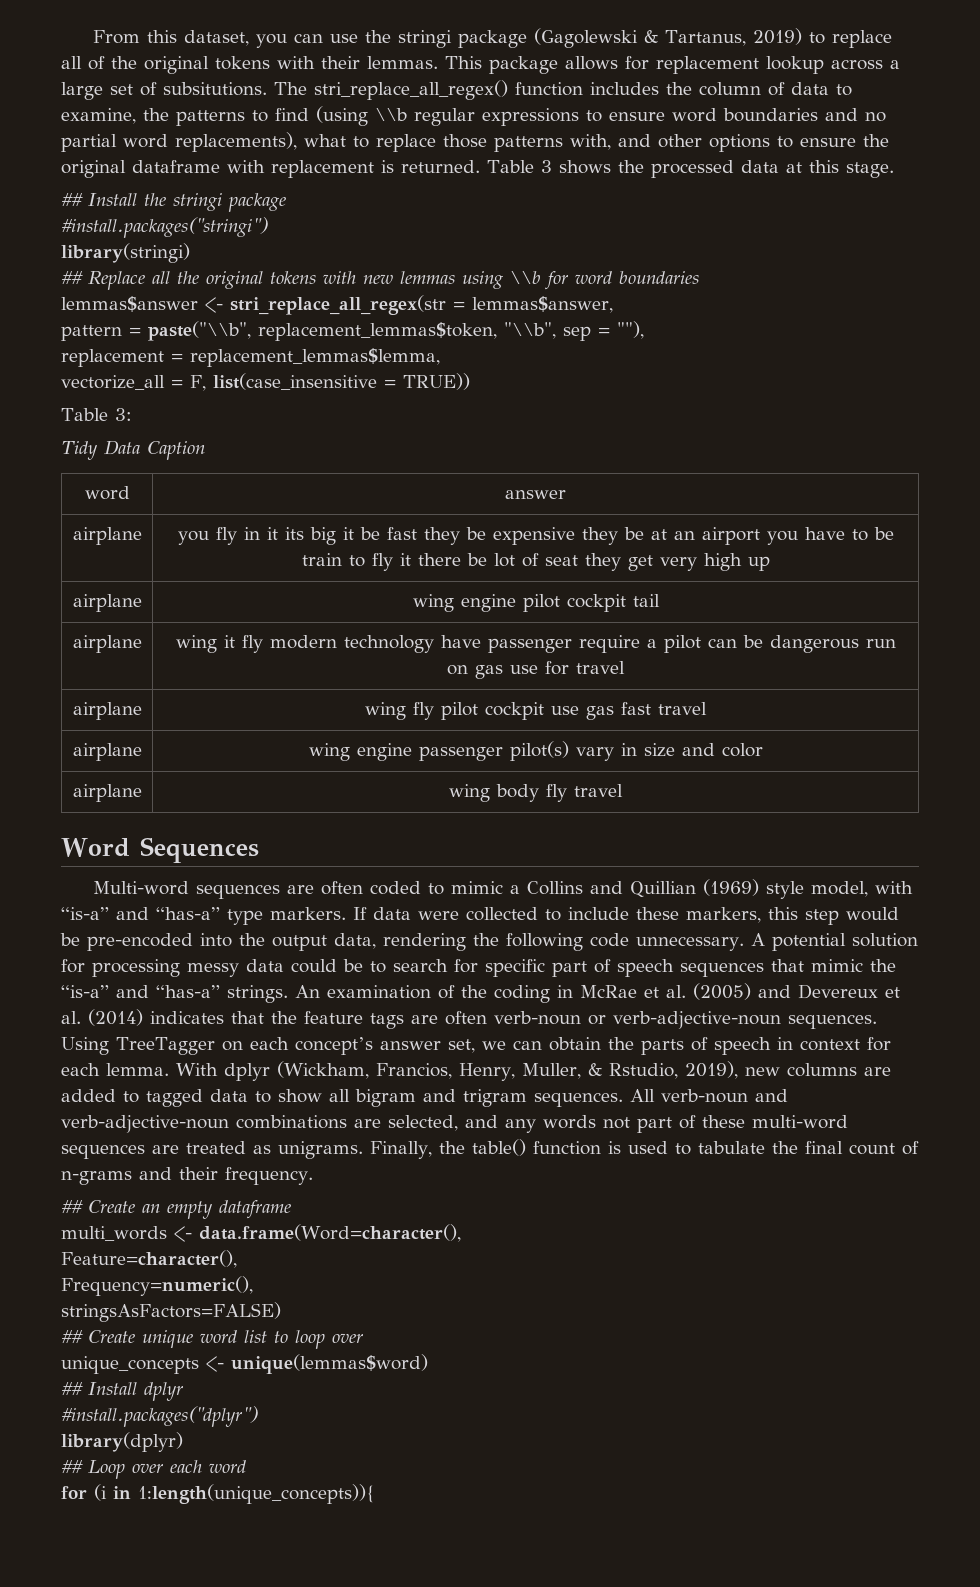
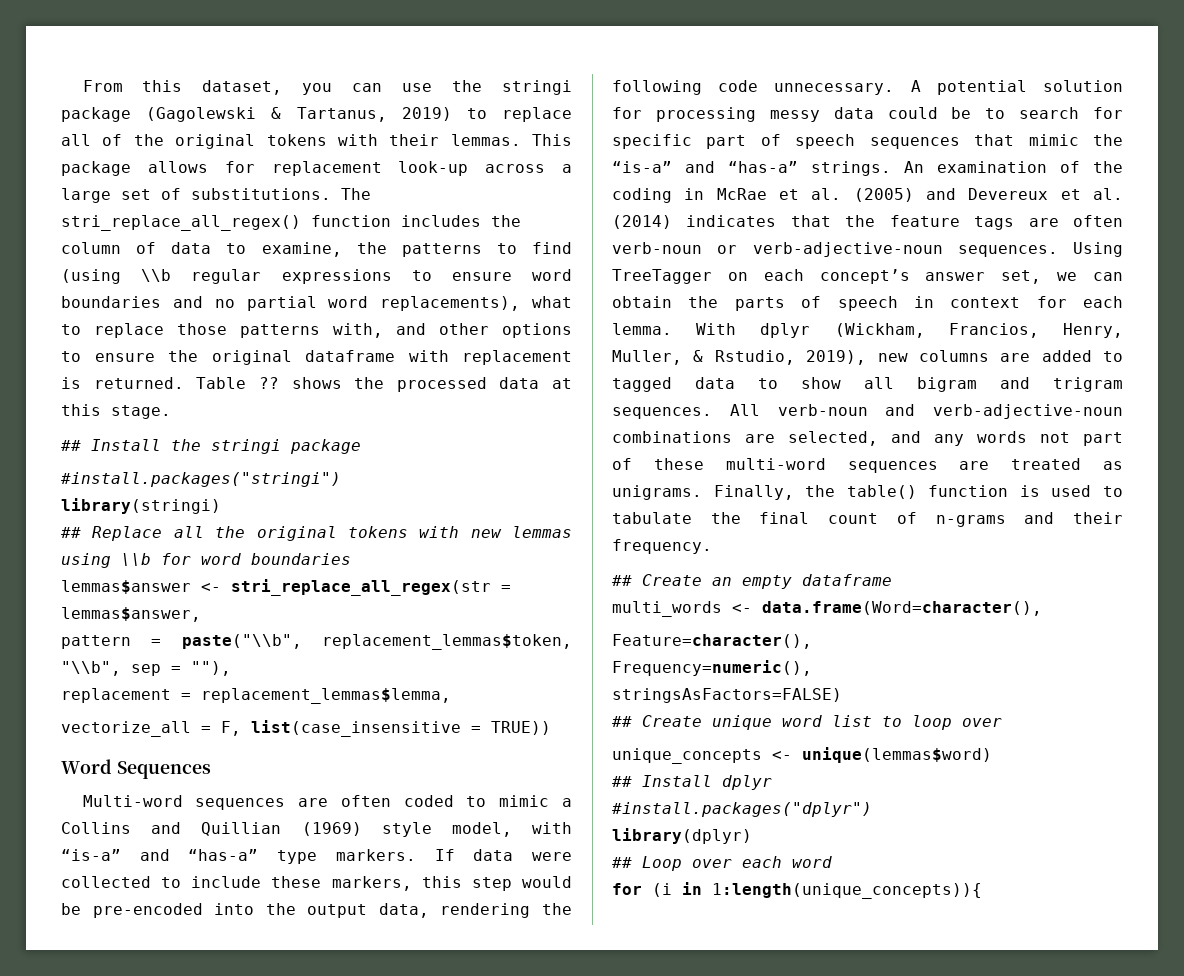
[766,56,824,74] lookup -> [398,161,469,176] look-up
[163,82,267,96] subsitutions. -> [191,188,331,200] substitutions.
[540,160,552,173] 3 -> [258,377,279,389] ??
[61,408,132,421] [61,440,205,460] [84,486,130,500] [505,490,566,499] [72,527,142,545] [177,527,894,545] [301,553,770,571] [72,594,142,612] [412,594,660,612] [72,635,142,653] [175,635,896,653] [447,661,625,679] [72,702,142,720] [365,702,708,720] [72,743,142,761] [308,741,763,761] [72,784,142,802] [449,784,623,802] // Table 3: // Tidy Data Caption // word | answer // airplane | you fly in it its big it be fast they be expensive they be at an airport you have to be train to fly it there be lot of seat they get very high up // airplane | wing engine pilot cockpit tail // airplane | wing it fly modern technology have passenger require a pilot can be dangerous run on gas use for travel // airplane | wing fly pilot cockpit use gas fast travel // airplane | wing engine passenger pilot(s) vary in size and color // airplane | wing body fly travel -> (551, 728) none

